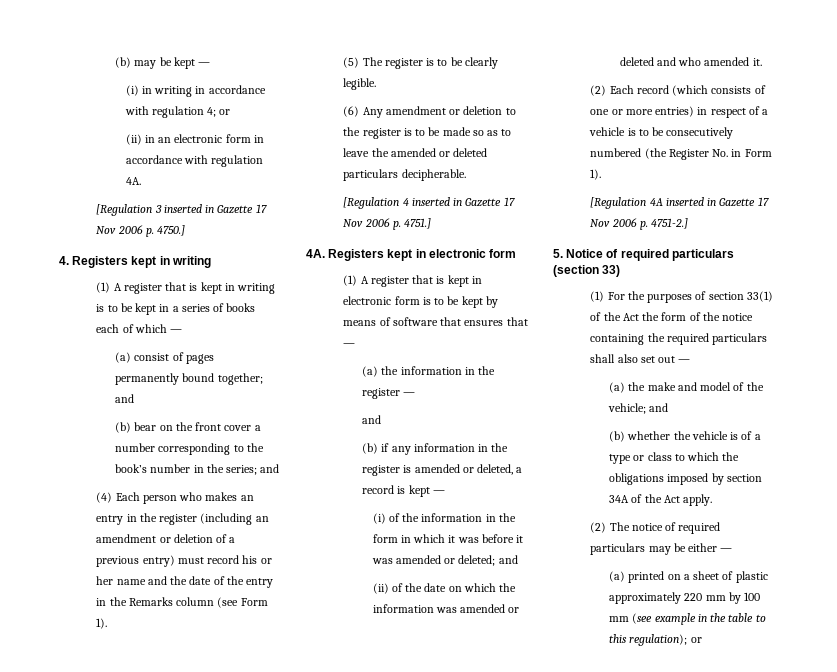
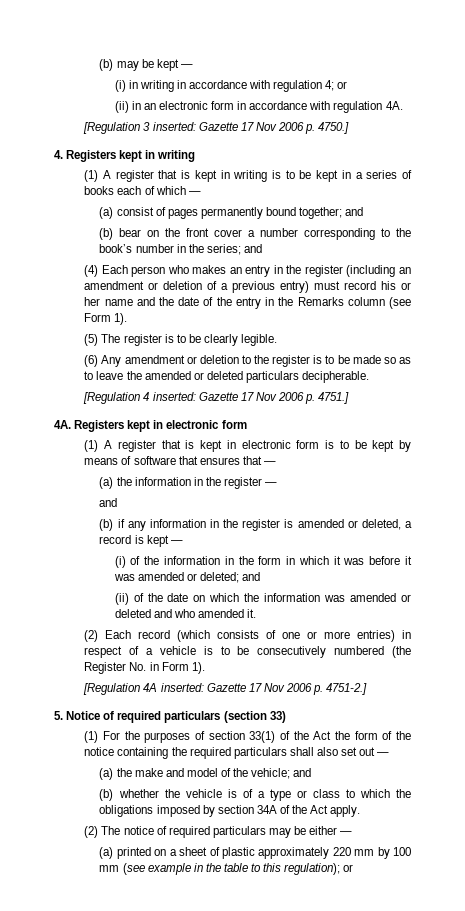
[163,204,215,213] inserted in -> [152,122,196,131] inserted:
[411,197,463,206] inserted in -> [152,392,196,401] inserted:
[665,197,717,206] inserted in -> [160,683,204,692] inserted:

